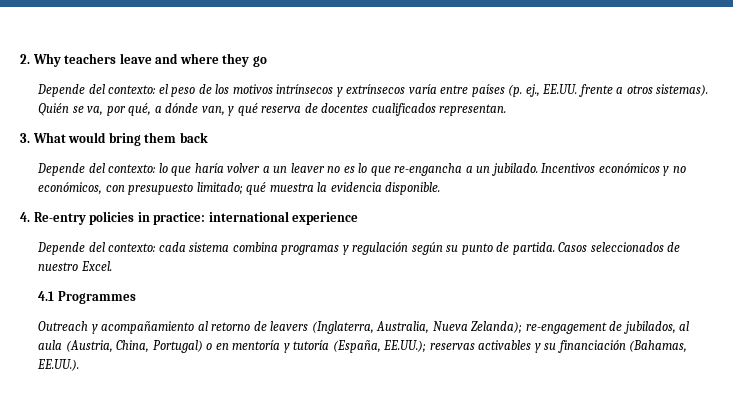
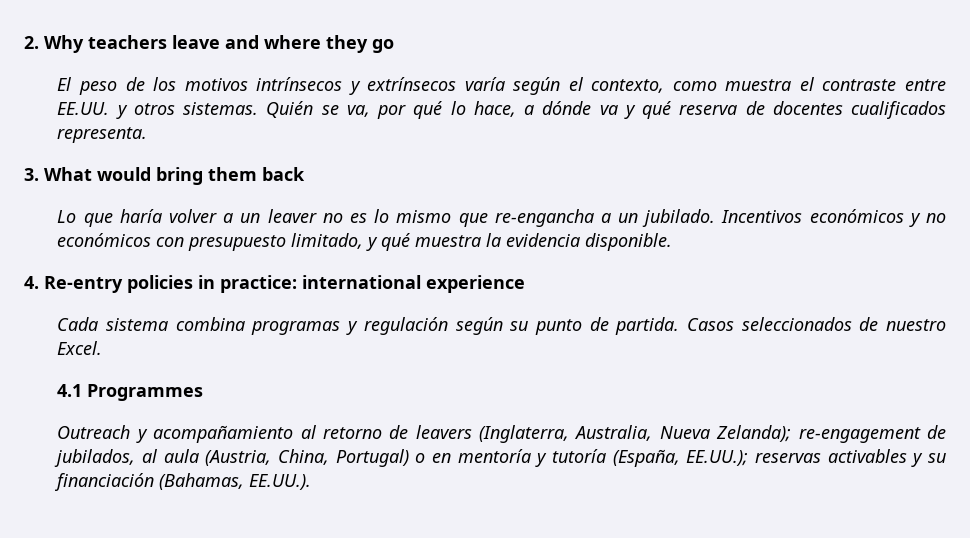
[37,84,168,97] Depende del contexto: el -> [57,77,72,91] El
[440,84,709,97] entre países (p. ej., EE.UU. frente a otros sistemas). -> [513,77,947,95] [57,102,259,119] según el contexto, como muestra el contraste entre EE.UU. y otros sistemas.
[128,103,152,116] qué, -> [413,101,516,119] qué lo hace,
[201,106,225,116] van, -> [599,105,618,115] va
[439,104,507,116] representan. -> [57,127,148,143] representa.
[37,163,168,176] Depende del contexto: lo -> [57,210,77,223] Lo
(368, 168) none -> [396,210,452,223] mismo
[38,182,103,195] económicos, -> [57,233,152,247] económicos
[196,182,243,195] limitado; -> [291,233,379,251] limitado, y
[37,242,186,255] Depende del contexto: cada -> [57,317,99,331] Cada

